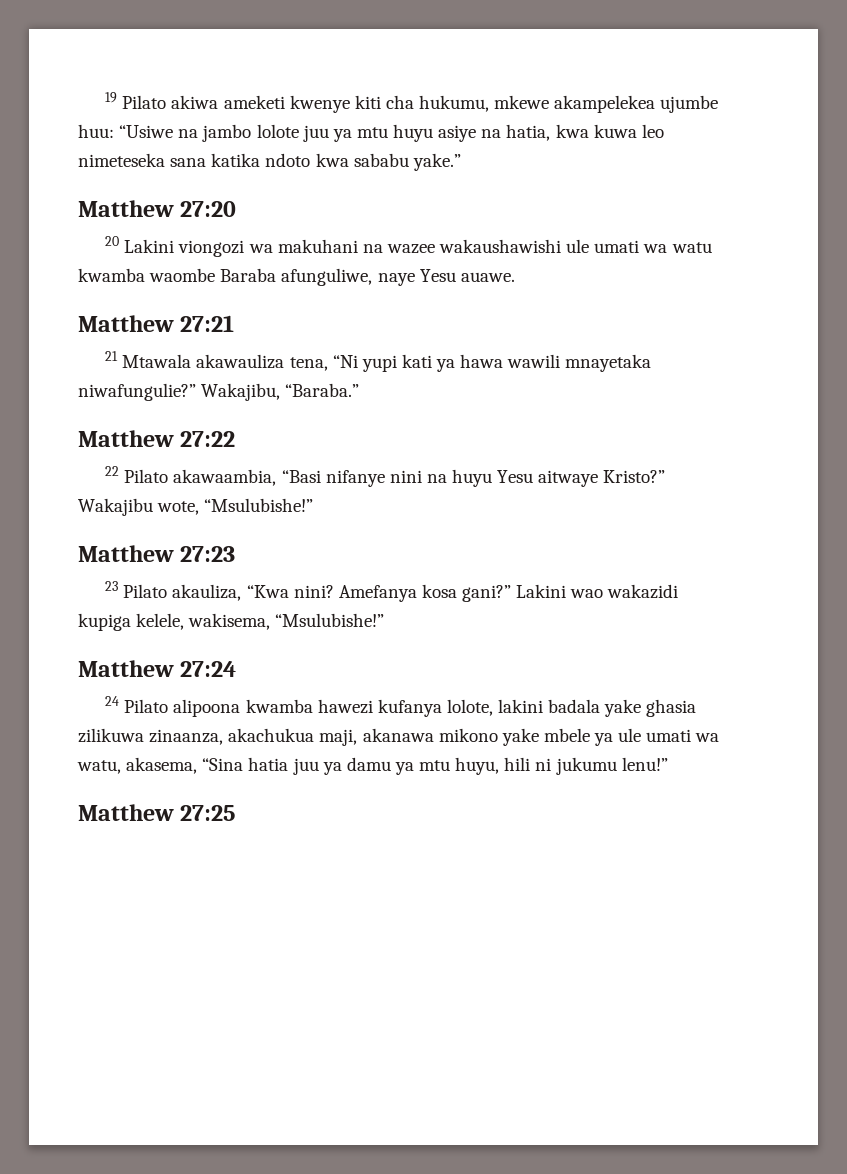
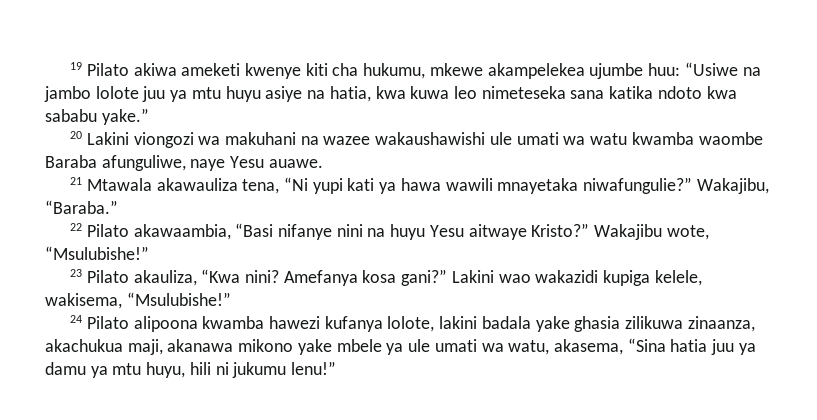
[78,200,237,217] // Matthew 27:20 -> (149, 116) none
[78,315,235,332] // Matthew 27:21 -> (323, 163) none
[78,430,236,447] // Matthew 27:22 -> (118, 207) none
[78,545,236,562] // Matthew 27:23 -> (149, 253) none
[78,660,237,677] // Matthew 27:24 -> (231, 299) none
[78,804,236,821] // Matthew 27:25 -> (337, 368) none

